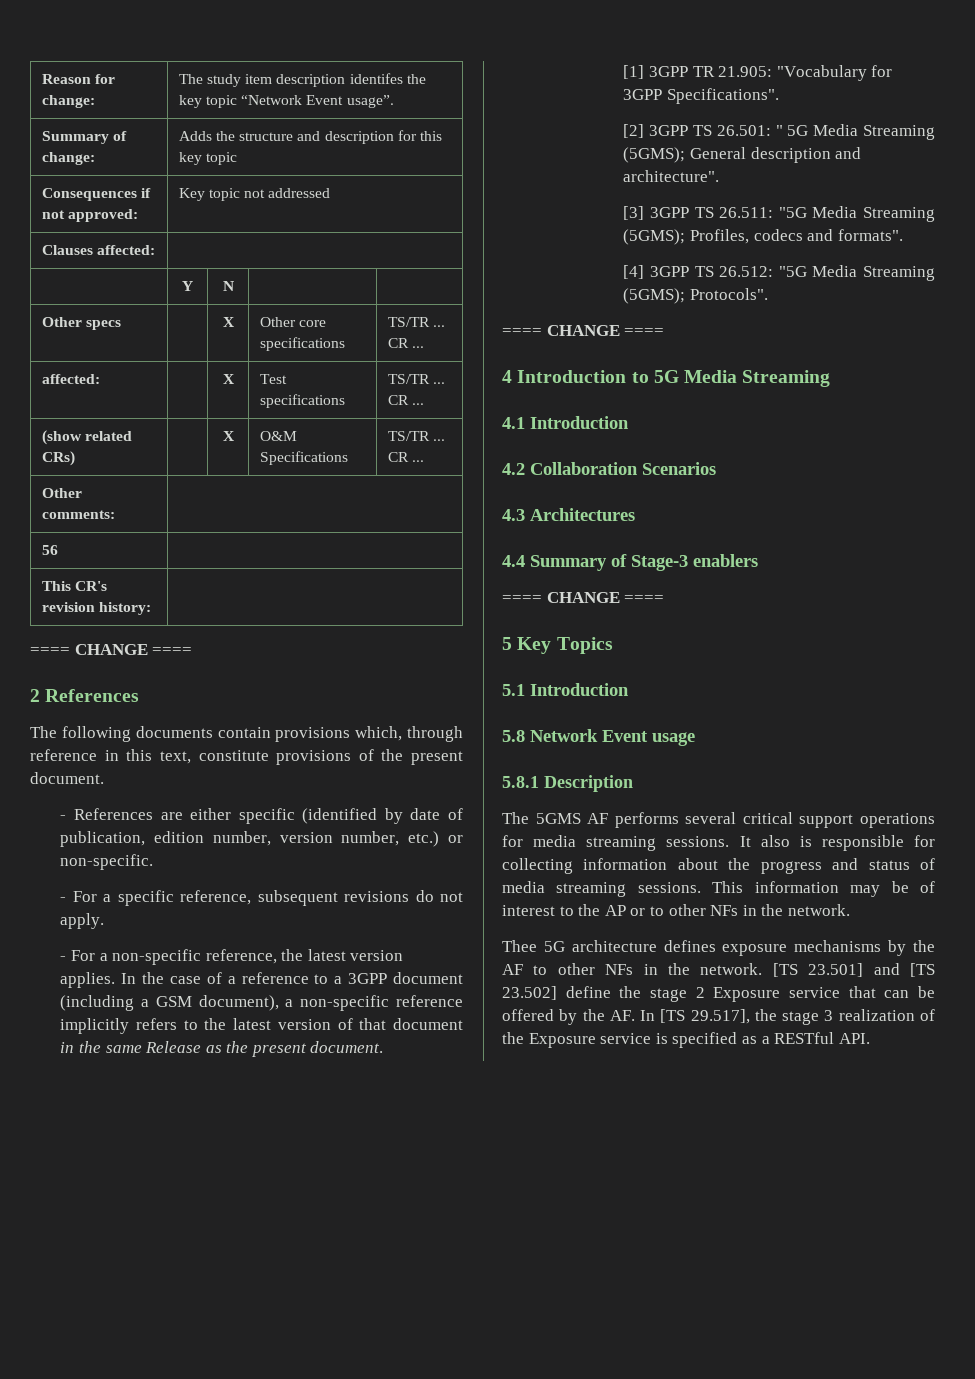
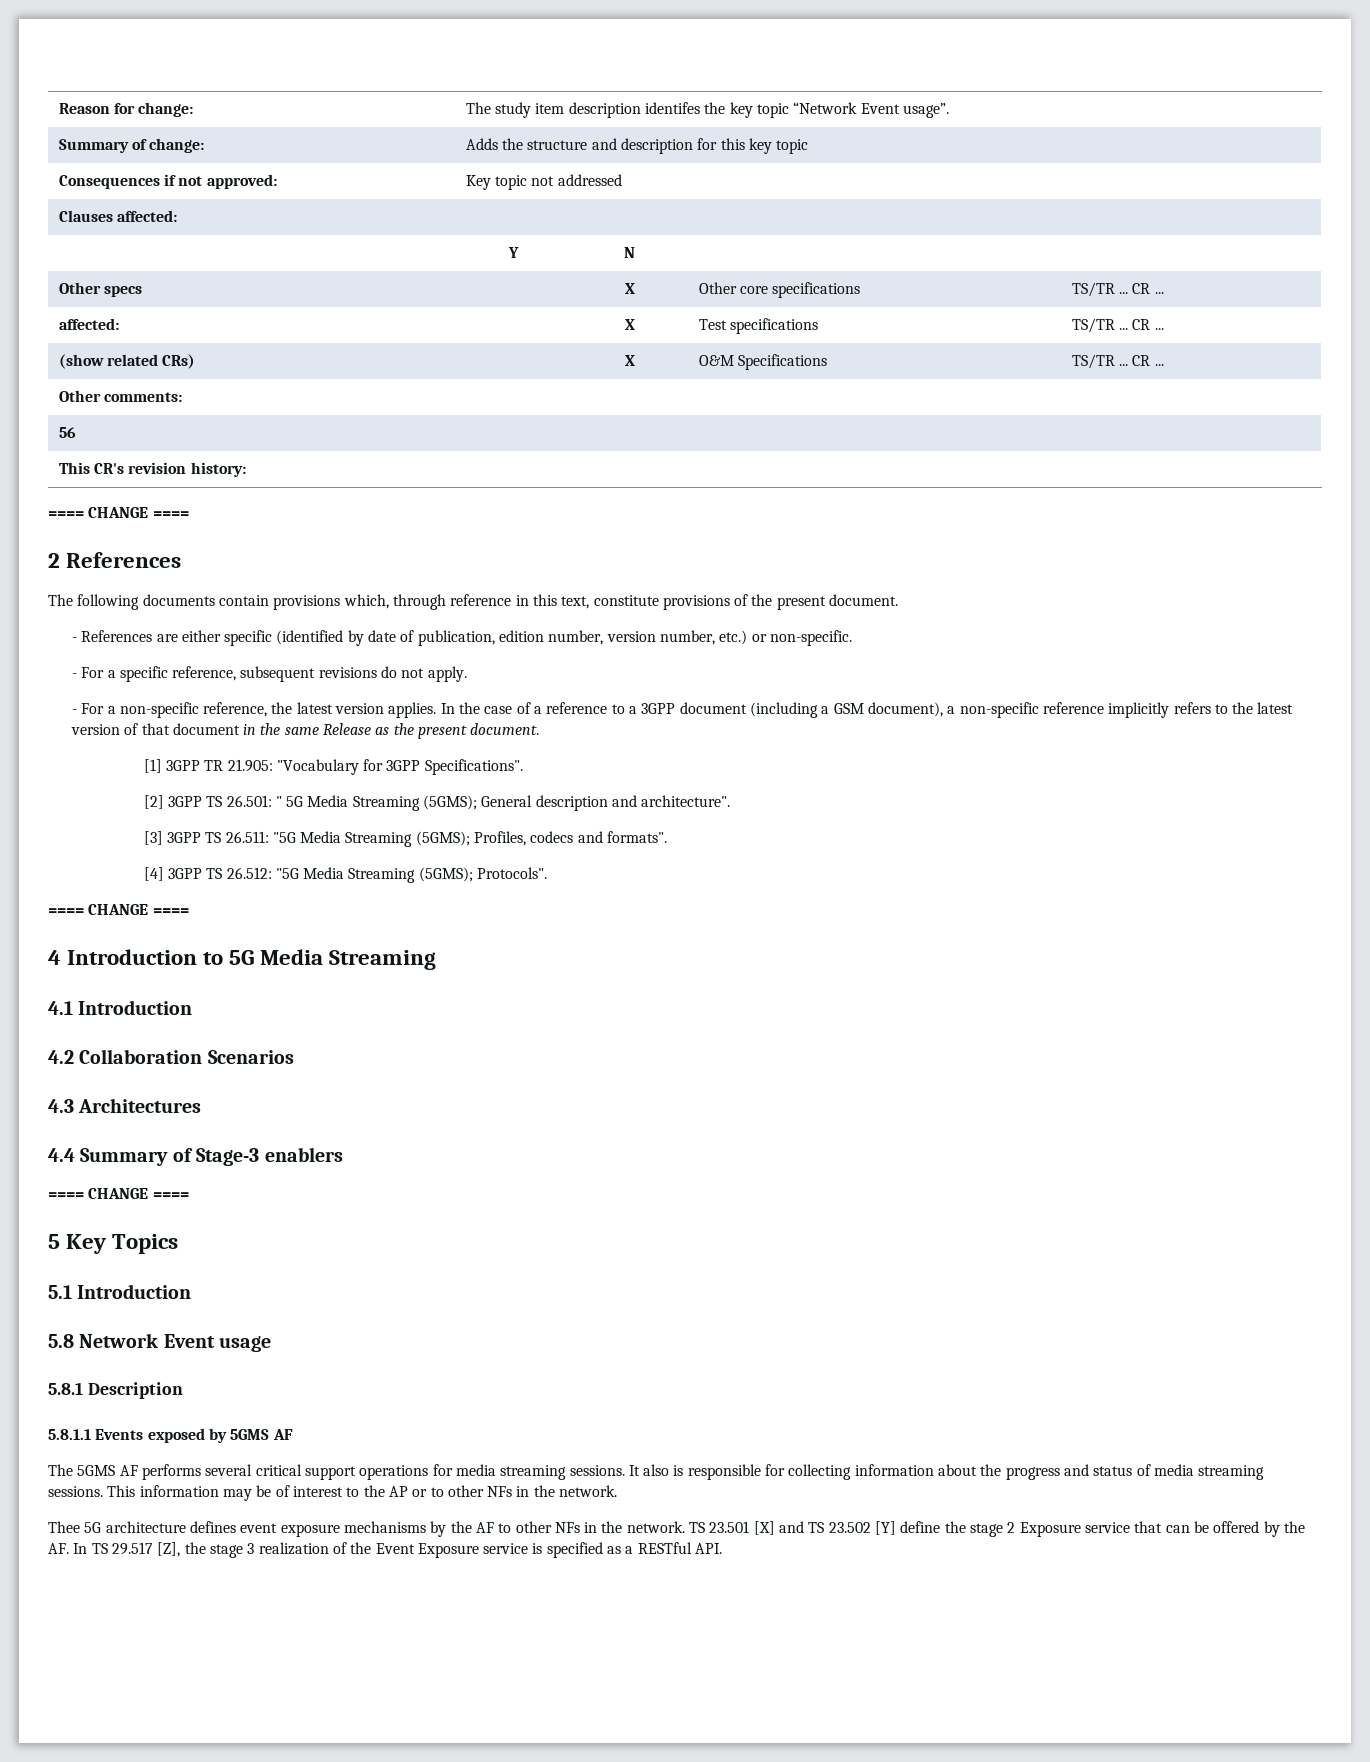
(633, 783) none -> [48,1428,293,1443] // 5.8.1.1 Events exposed by 5GMS AF
(716, 946) none -> [240,1523,278,1533] event
[772,963,935,977] [502,986,557,1000] [TS 23.501] and [TS 23.502] -> [689,1521,897,1535] TS 23.501 [X] and TS 23.502 [Y]
[660,1009,750,1024] [TS 29.517], -> [91,1542,181,1557] TS 29.517 [Z],
(524, 1038) none -> [375,1543,415,1554] Event

